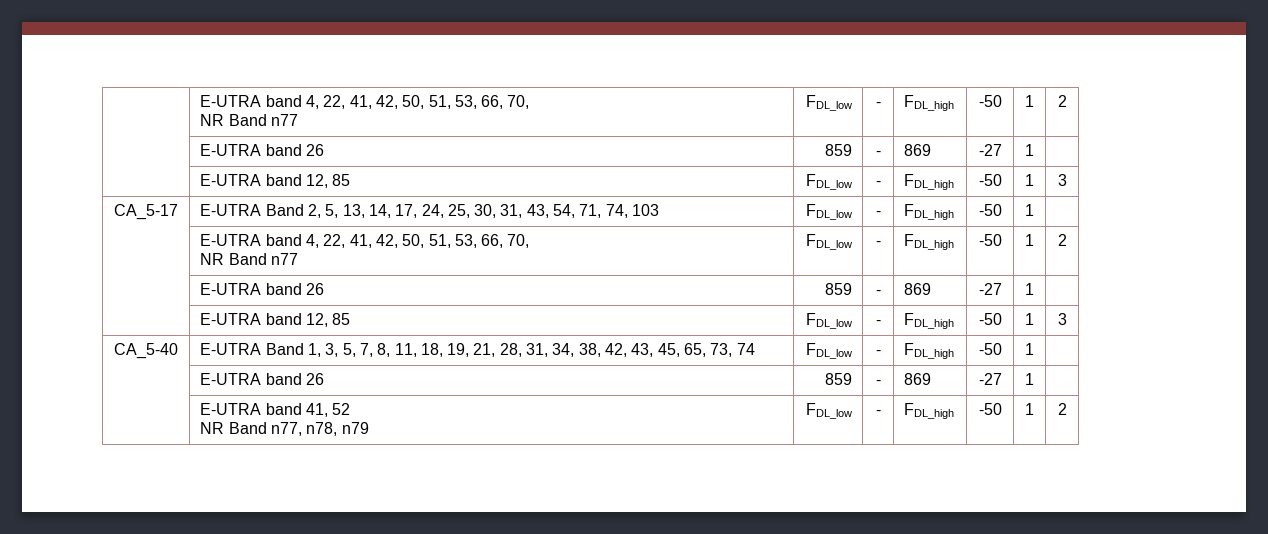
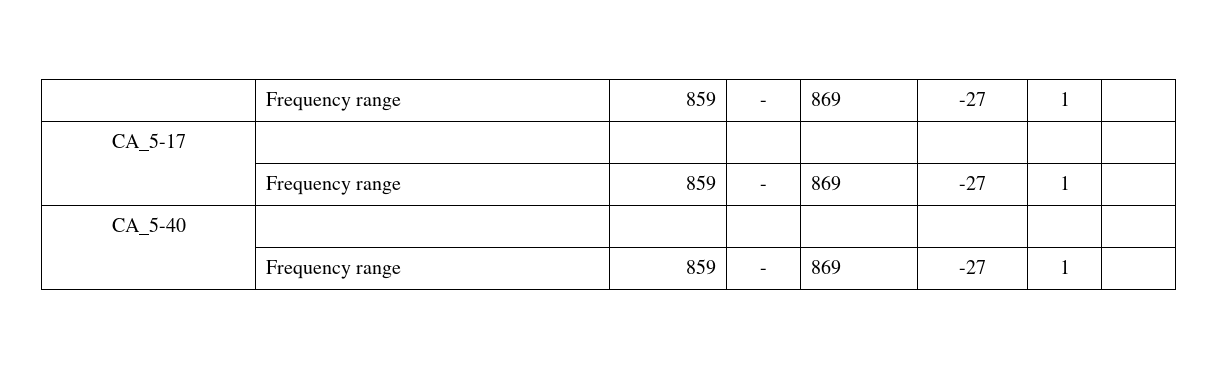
[200,95,530,109] [200,114,298,126] [805,95,852,111] [875,102,881,107] [904,95,955,111] [978,95,1002,107] [1025,95,1034,107] [1057,95,1067,107] [200,144,324,156] [824,144,852,156] [875,151,881,156] [904,144,932,156] [978,144,1002,156] [1025,144,1034,156] [200,174,351,188] [805,174,852,190] [875,181,881,186] [904,174,955,190] [978,174,1002,186] [1025,174,1034,186] [1057,174,1067,186] [114,204,178,220] [200,204,660,218] [805,204,852,220] [875,211,881,216] [904,204,955,220] [978,204,1002,216] [1025,204,1034,216] [200,234,530,248] [200,253,298,265] [805,234,852,250] [875,241,881,246] [904,234,955,250] [978,234,1002,246] [1025,234,1034,246] [1057,234,1067,246] [200,283,324,295] [824,283,852,295] [875,290,881,295] [904,283,932,295] [978,283,1002,295] [1025,283,1034,295] [200,313,351,327] [805,313,852,329] [875,320,881,325] [904,313,955,329] [978,313,1002,325] [1025,313,1034,325] [1057,313,1067,325] [114,343,178,359] [200,343,755,357] [805,343,852,359] [875,350,881,355] [904,343,955,359] [978,343,1002,355] [1025,343,1034,355] [200,373,324,385] [824,373,852,385] [875,380,881,385] [904,373,932,385] [978,373,1002,385] [1025,373,1034,385] [200,403,351,417] [200,422,369,436] [805,403,852,419] [875,410,881,415] [904,403,955,419] [978,403,1002,415] [1025,403,1034,415] [1057,403,1067,415] | E-UTRA band 4, 22, 41, 42, 50, 51, 53, 66, 70, // NR Band n77 | FDL_low | - | FDL_high | -50 | 1 | 2 // | E-UTRA band 26 | 859 | - | 869 | -27 | 1 | // | E-UTRA band 12, 85 | FDL_low | - | FDL_high | -50 | 1 | 3 // CA_5-17 | E-UTRA Band 2, 5, 13, 14, 17, 24, 25, 30, 31, 43, 54, 71, 74, 103 | FDL_low | - | FDL_high | -50 | 1 | // | E-UTRA band 4, 22, 41, 42, 50, 51, 53, 66, 70, // NR Band n77 | FDL_low | - | FDL_high | -50 | 1 | 2 // | E-UTRA band 26 | 859 | - | 869 | -27 | 1 | // | E-UTRA band 12, 85 | FDL_low | - | FDL_high | -50 | 1 | 3 // CA_5-40 | E-UTRA Band 1, 3, 5, 7, 8, 11, 18, 19, 21, 28, 31, 34, 38, 42, 43, 45, 65, 73, 74 | FDL_low | - | FDL_high | -50 | 1 | // | E-UTRA band 26 | 859 | - | 869 | -27 | 1 | // | E-UTRA band 41, 52 // NR Band n77, n78, n79 | FDL_low | - | FDL_high | -50 | 1 | 2 -> [266,92,402,111] [685,91,716,107] [760,100,767,106] [811,91,842,107] [959,92,986,106] [1059,92,1070,106] [111,133,186,151] [266,176,402,195] [685,175,716,191] [760,184,767,190] [811,175,842,191] [959,176,986,190] [1059,176,1070,190] [111,217,186,235] [266,260,402,279] [685,259,716,275] [760,268,767,274] [811,259,842,275] [959,260,986,274] [1059,260,1070,274] | Frequency range | 859 | - | 869 | -27 | 1 | // CA_5-17 | | | | | | | // | Frequency range | 859 | - | 869 | -27 | 1 | // CA_5-40 | | | | | | | // | Frequency range | 859 | - | 869 | -27 | 1 |

